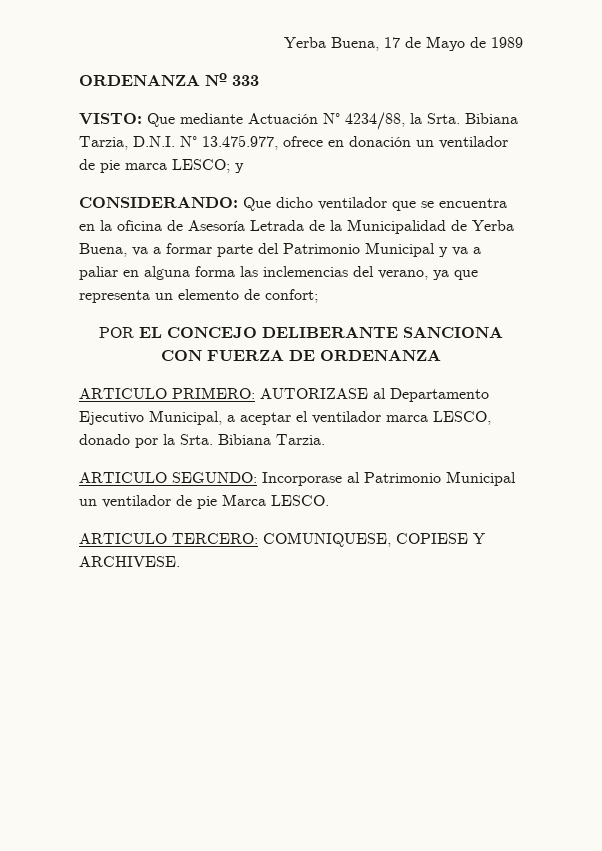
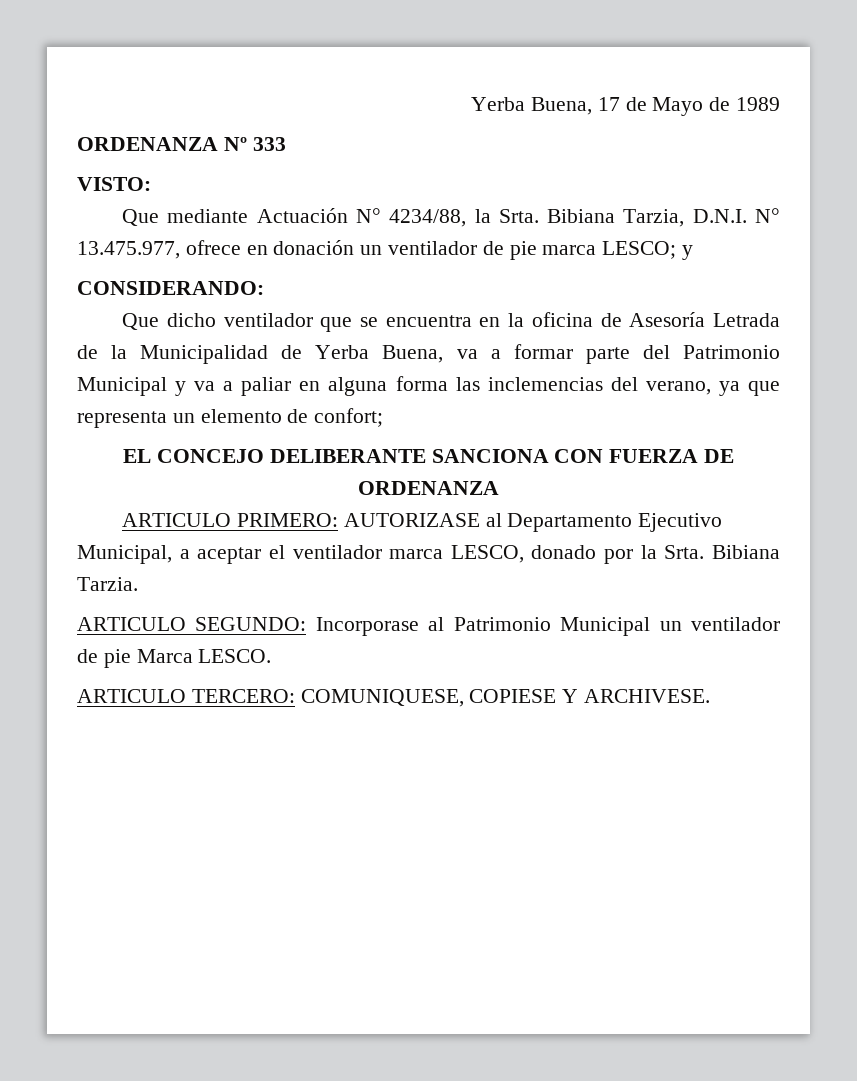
(142, 119) none -> (151, 184) //
(238, 202) none -> (264, 288) //
[99,327,134,338] POR -> (384, 417) none

